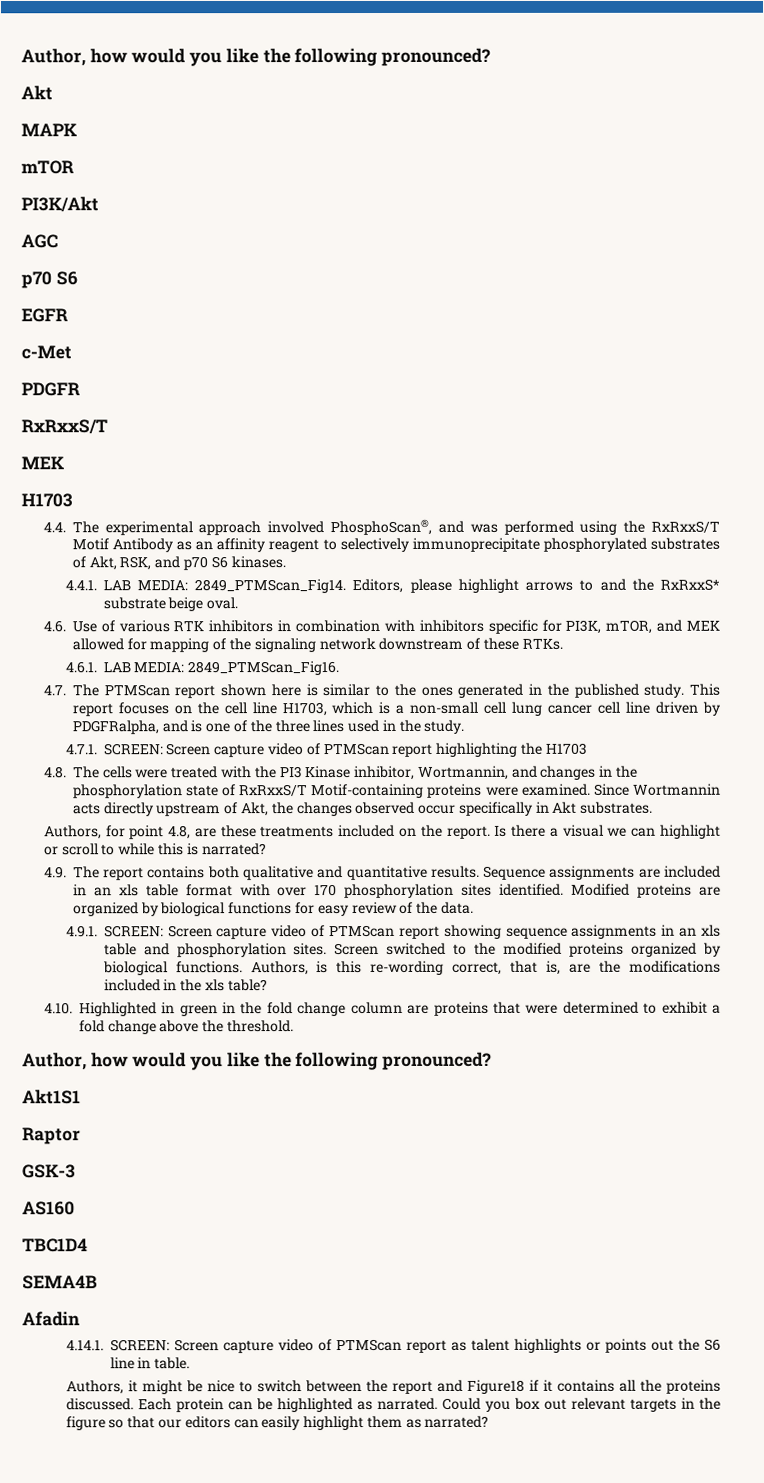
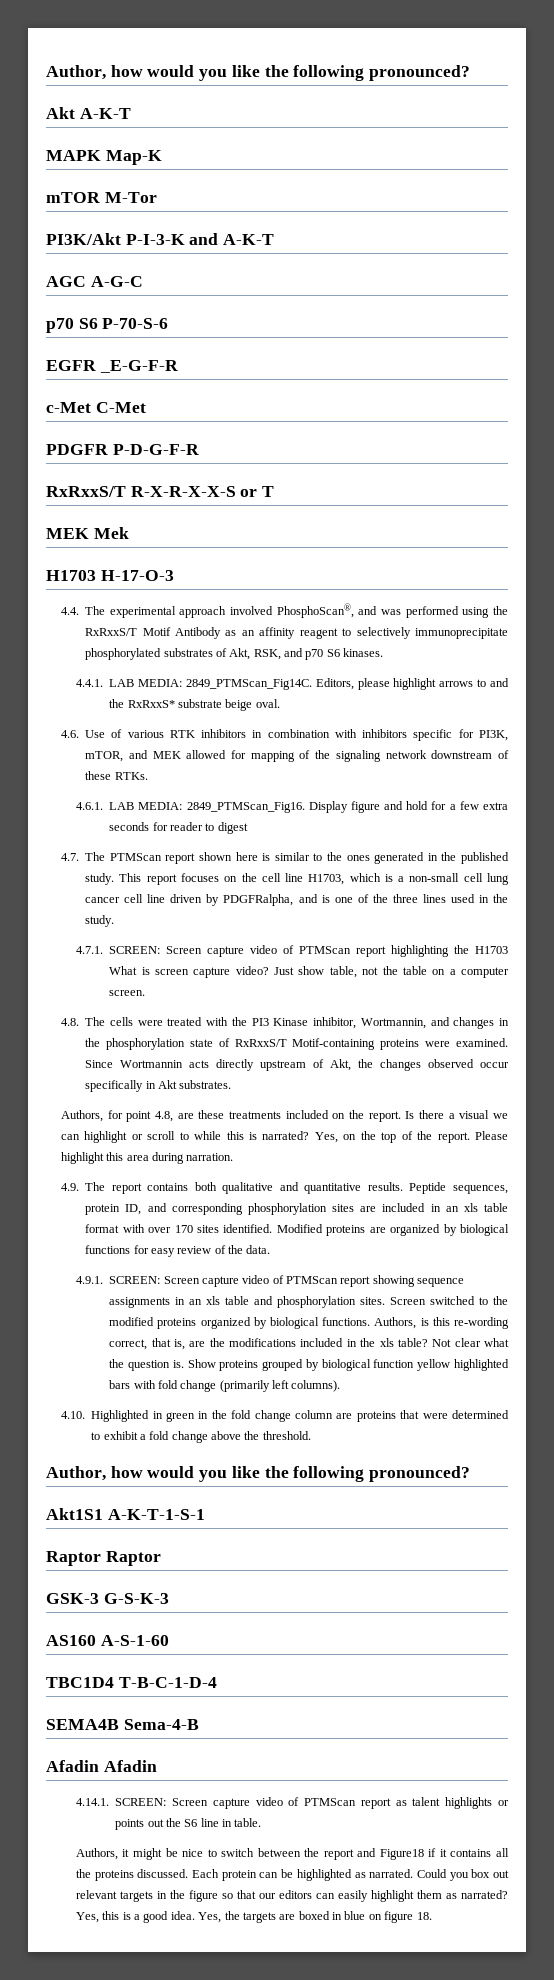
(53, 93) none -> [79,108,131,119] A-K-T
(78, 130) none -> [105,150,162,165] Map-K
(74, 167) none -> [104,192,157,203] M-Tor
(99, 204) none -> [125,233,275,245] P-I-3-K and A-K-T
[21,271,78,289] // p70 S6 -> [90,276,143,287] [46,318,169,333] A-G-C // p70 S6 P-70-S-6
(68, 315) none -> [99,360,178,373] _E-G-F-R
(72, 352) none -> [95,402,146,413] C-Met
[21,419,108,435] [21,456,65,470] [21,493,73,508] // RxRxxS/T // MEK // H1703 -> [112,444,199,455] [46,486,275,497] [46,527,129,539] [46,570,174,581] P-D-G-F-R // RxRxxS/T R-X-R-X-X-S or T // MEK Mek // H1703 H-17-O-3
[194,579,347,594] 2849_PTMScan_Fig14. -> [185,679,312,690] 2849_PTMScan_Fig14C.
(340, 668) none -> [308,801,509,813] [109,822,248,834] Display figure and hold for a few extra seconds for reader to digest
(588, 748) none -> [109,966,509,978] [109,990,146,996] What is screen capture video? Just show table, not the table on a computer screen.
(267, 849) none -> [314,1131,509,1143] [60,1152,234,1164] Yes, on the top of the report. Please highlight this area during narration.
[483,865,636,880] Sequence assignments -> [409,1182,509,1194] [85,1203,355,1215] Peptide sequences, protein ID, and corresponding phosphorylation sites
[344,883,455,899] phosphorylation -> (193, 1229) none
(268, 985) none -> [432,1338,509,1347] [109,1359,509,1371] [109,1380,341,1392] Not clear what the question is. Show proteins grouped by biological function yellow highlighted bars with fold change (primarily left columns).
[22,1127,81,1145] // Raptor -> [107,1509,205,1520] [46,1551,161,1566] A-K-T-1-S-1 // Raptor Raptor
(76, 1171) none -> [103,1593,169,1604] G-S-K-3
(75, 1208) none -> [100,1635,169,1646] A-S-1-60
(88, 1245) none -> [118,1677,217,1688] T-B-C-1-D-4
[22,1311,80,1327] // Afadin -> [123,1719,199,1730] [46,1760,157,1772] Sema-4-B // Afadin Afadin
(490, 1421) none -> [75,1911,432,1923] Yes, this is a good idea. Yes, the targets are boxed in blue on figure 18.

